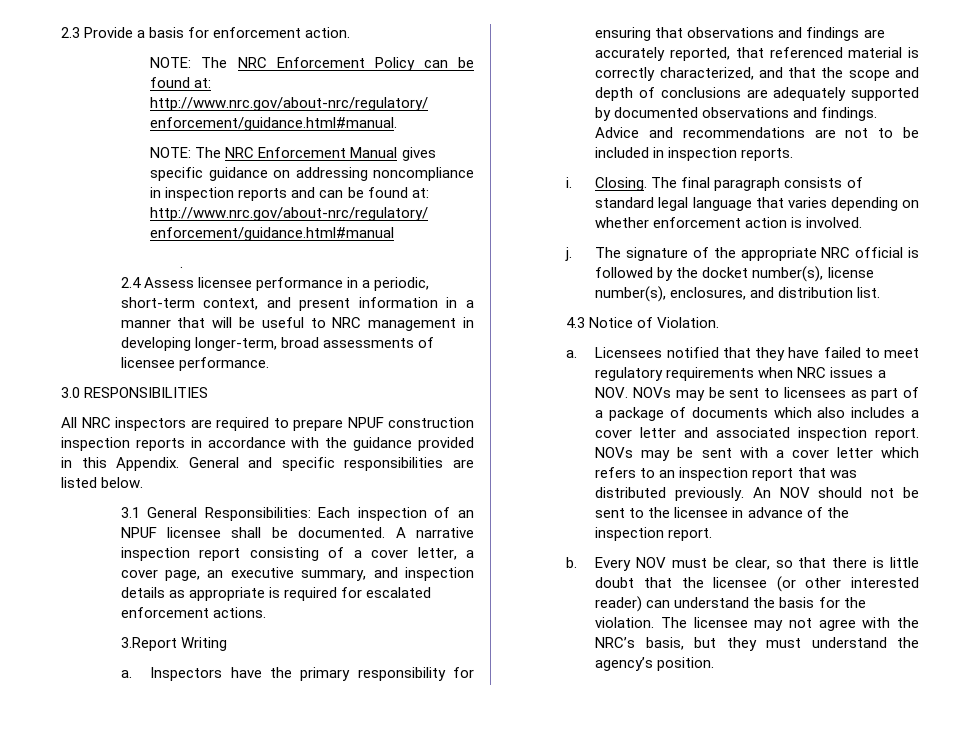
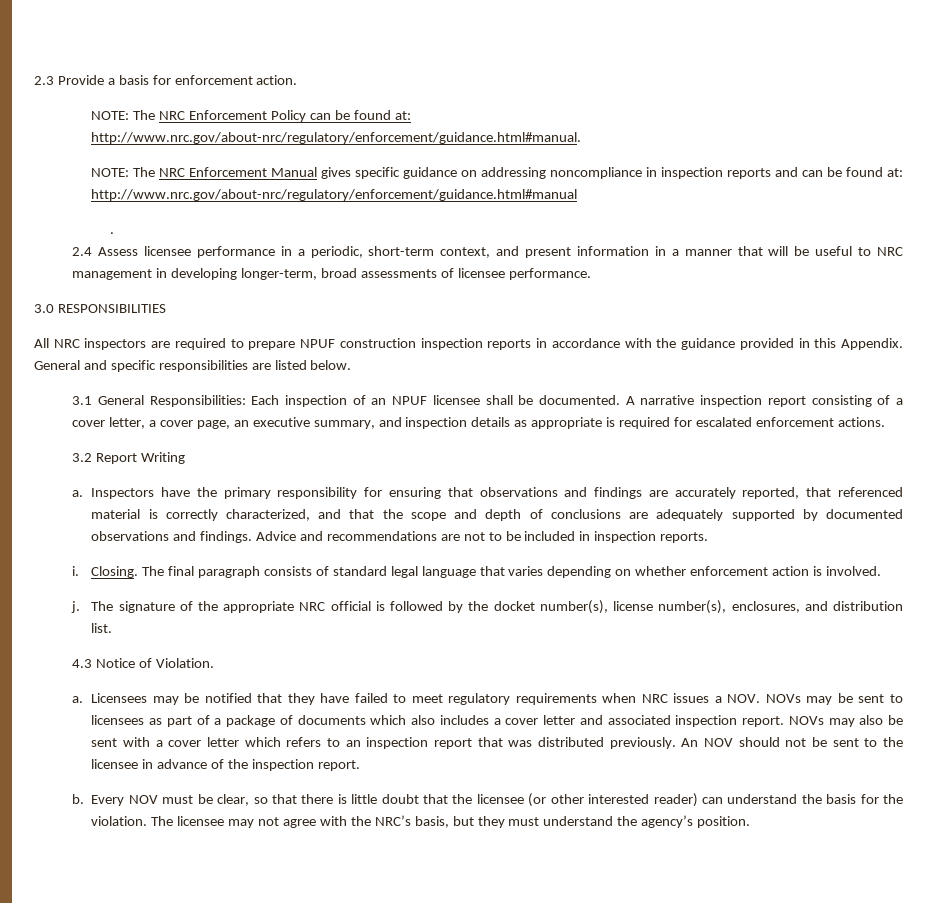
[120,637,177,651] 3.Report -> [72,453,138,464] 3.2 Report
(663, 352) none -> [152,693,200,705] may be
(671, 455) none -> [859,715,884,725] also

